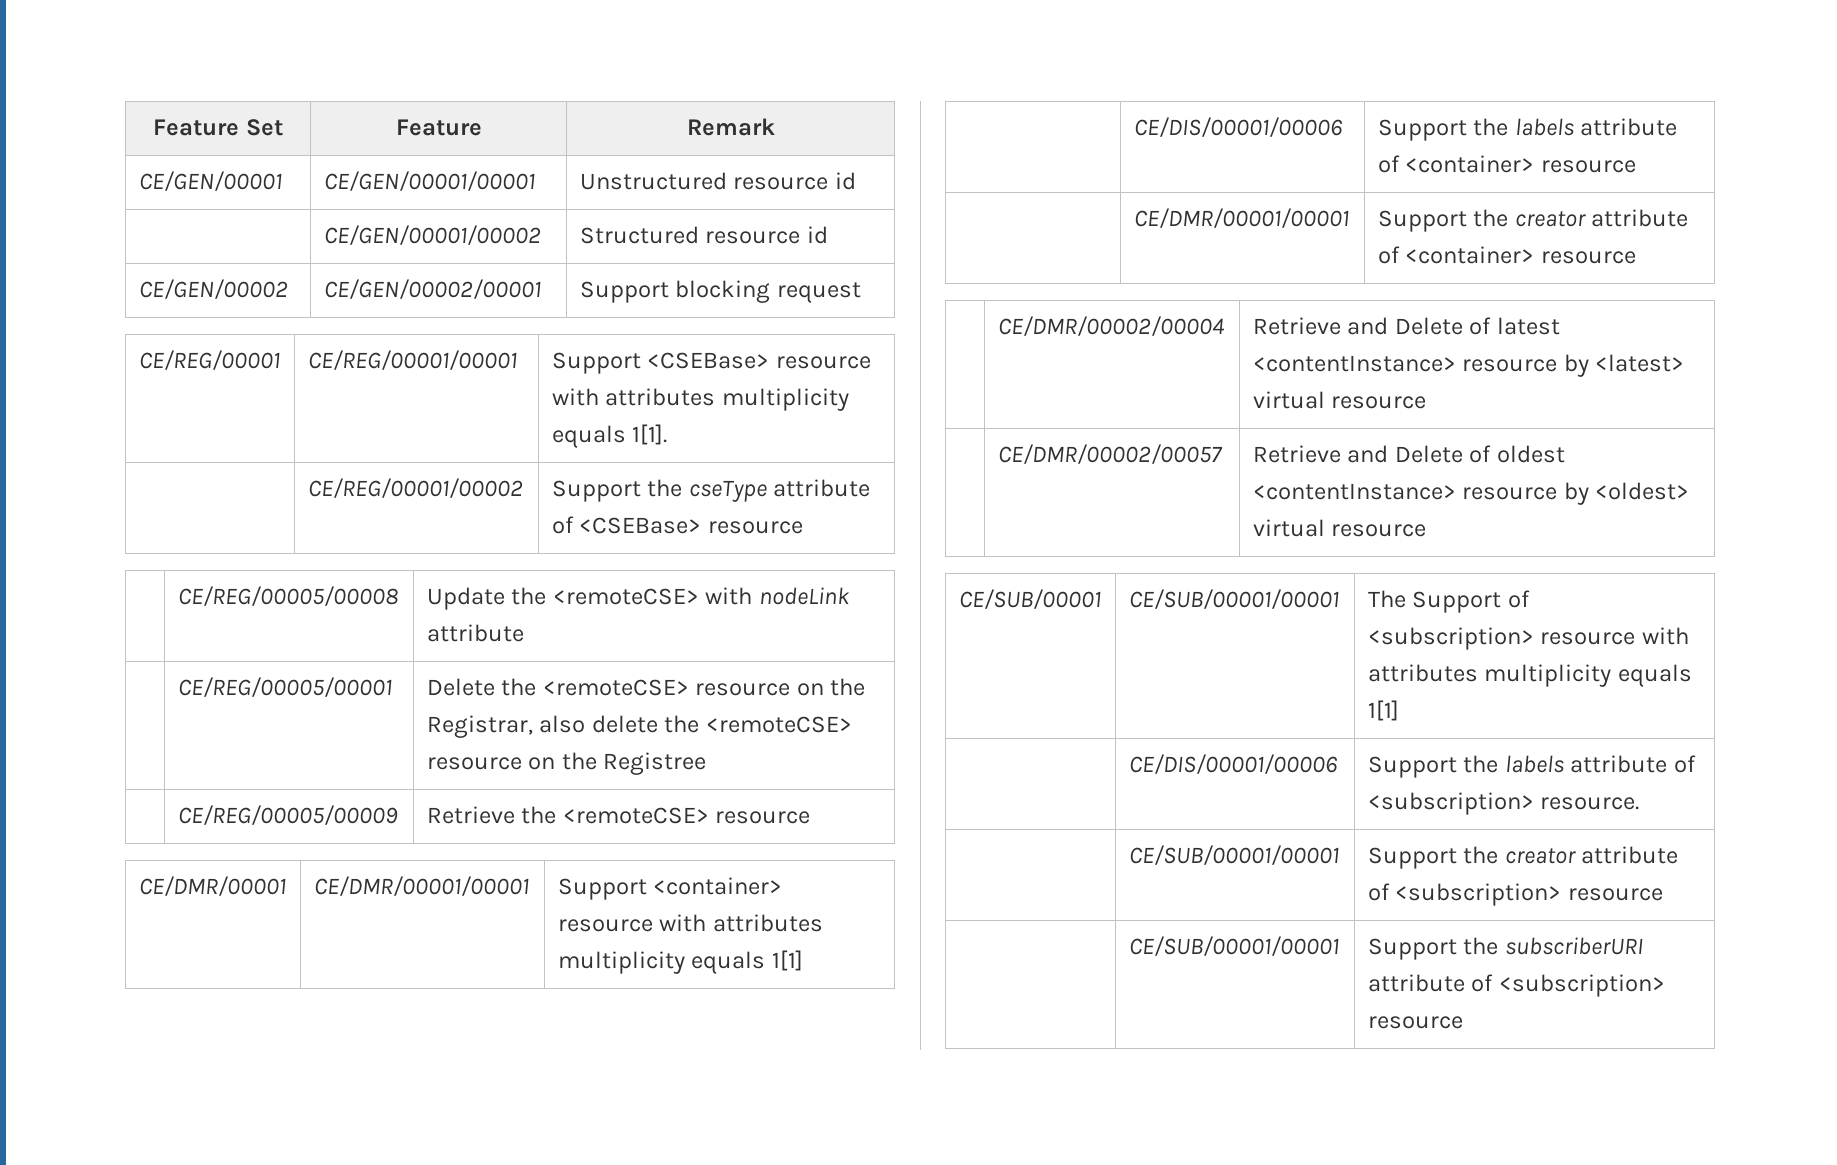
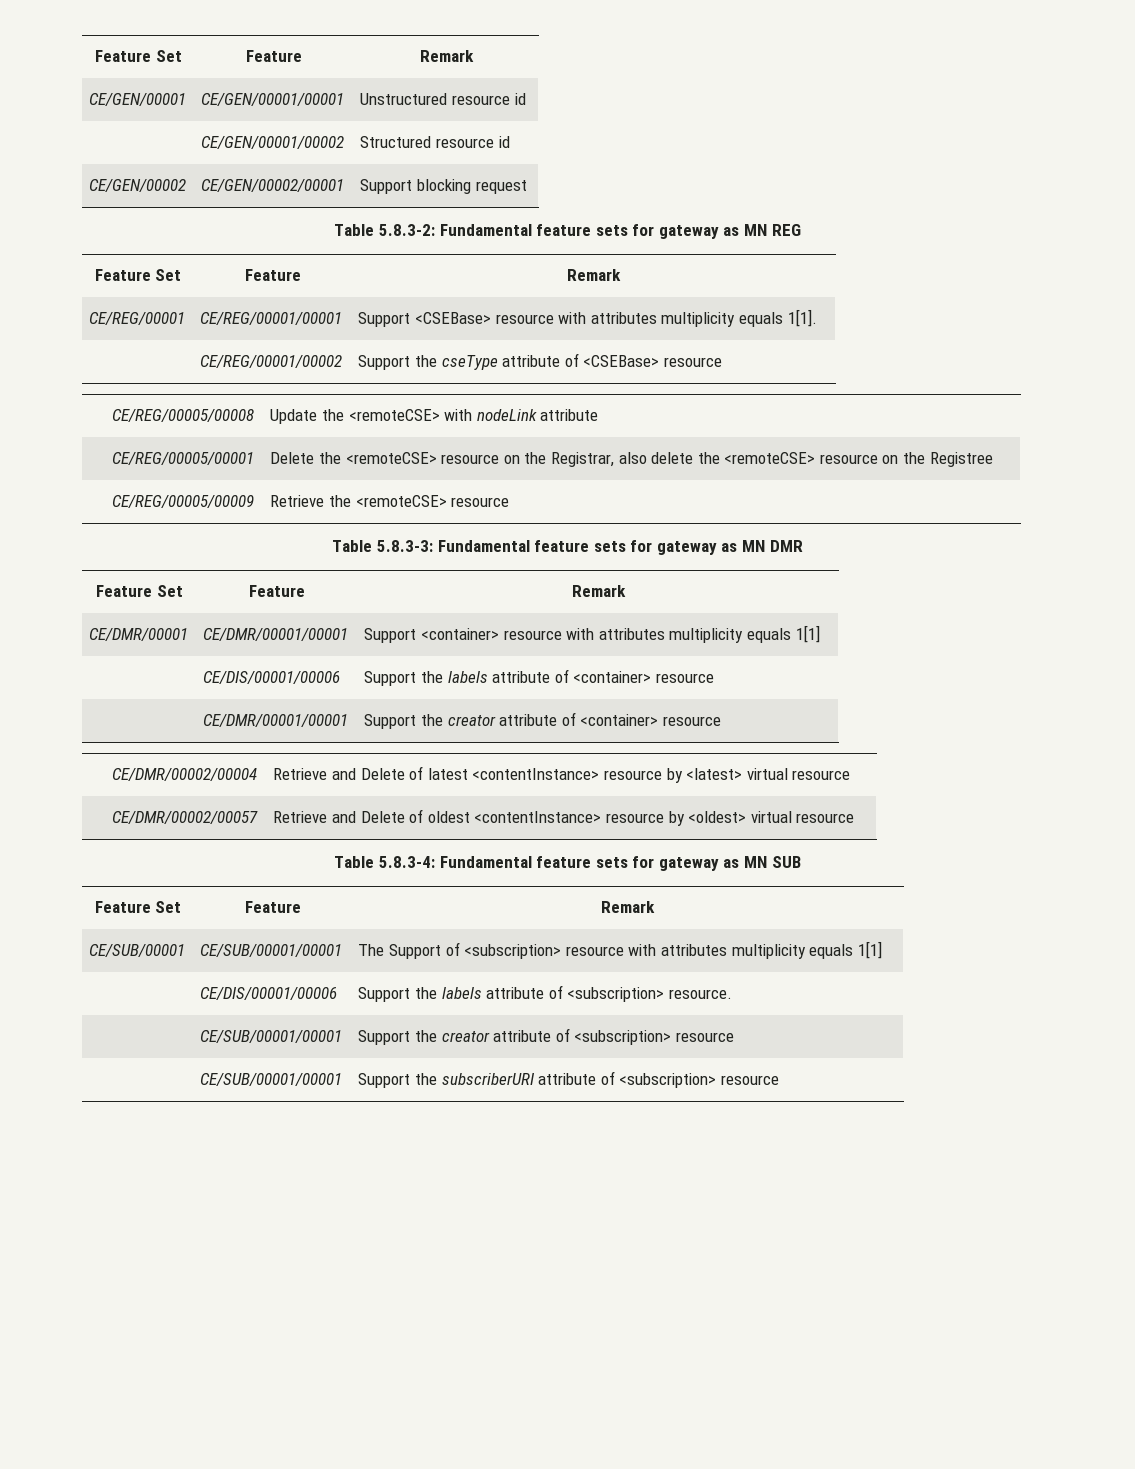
(861, 292) none -> [334,224,801,239] [94,269,182,281] [244,269,301,281] [567,269,621,281] // Table 5.8.3-2: Fundamental feature sets for gateway as MN REG // Feature Set | Feature | Remark
(811, 817) none -> [332,540,803,555] [96,585,183,597] [249,585,305,597] [571,585,626,597] // Table 5.8.3-3: Fundamental feature sets for gateway as MN DMR // Feature Set | Feature | Remark
(1427, 530) none -> [334,856,801,871] [94,901,182,913] [244,901,301,913] [601,901,655,913] // Table 5.8.3-4: Fundamental feature sets for gateway as MN SUB // Feature Set | Feature | Remark

